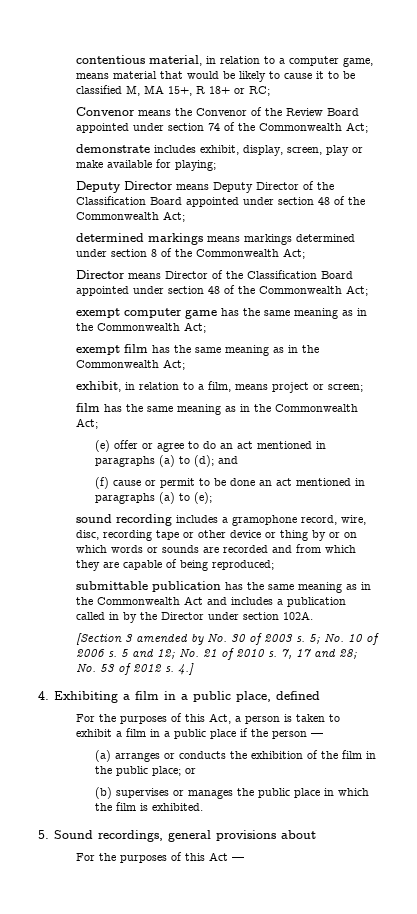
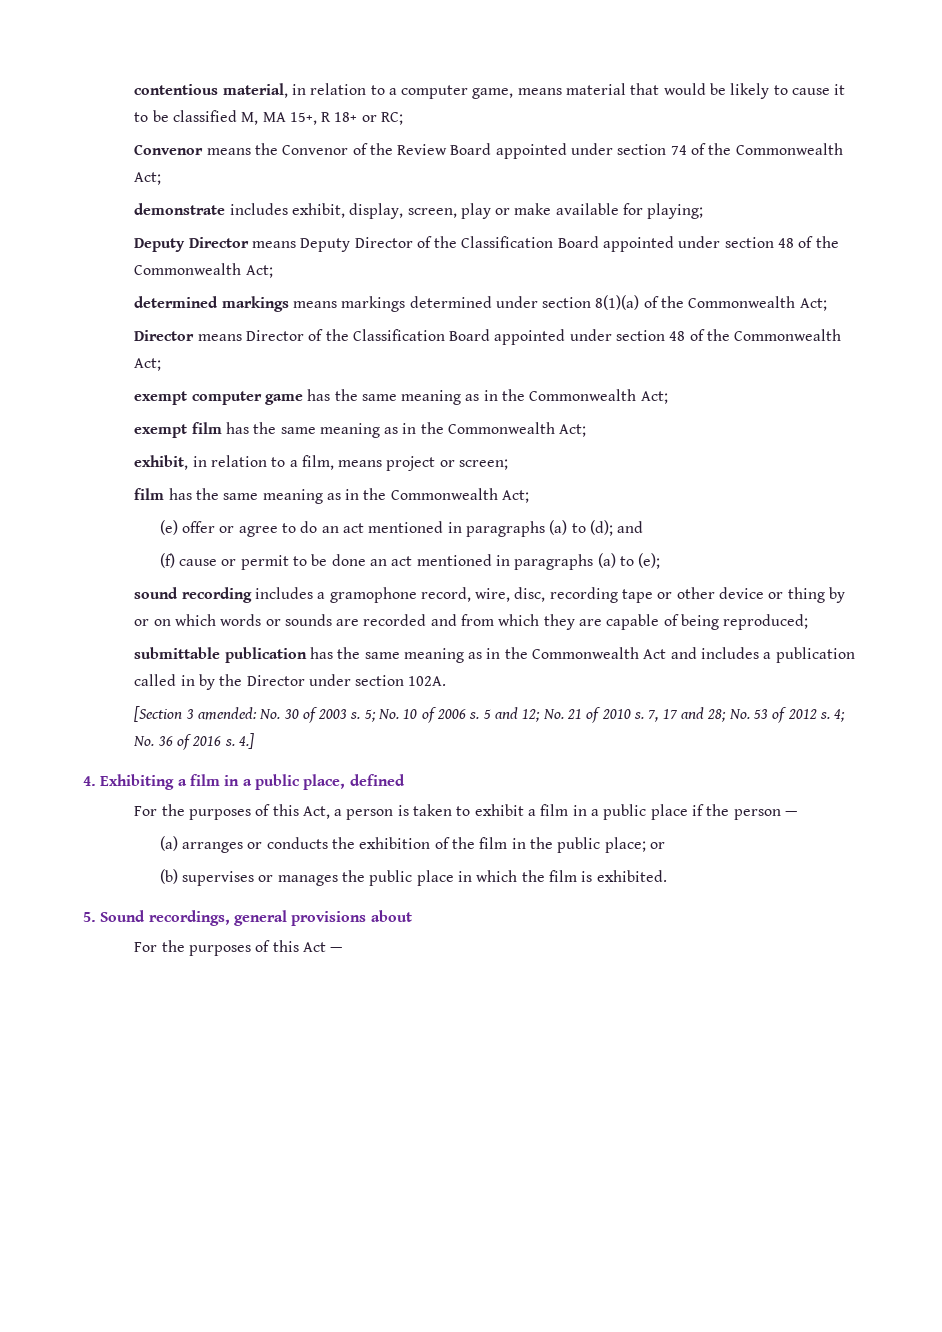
[151,249,158,257] 8 -> [595,295,640,310] 8(1)(a)
[136,633,205,645] amended by -> [197,707,257,720] amended:
(175, 669) none -> [834,709,846,722] [133,734,235,750] 4; No. 36 of 2016 s.

